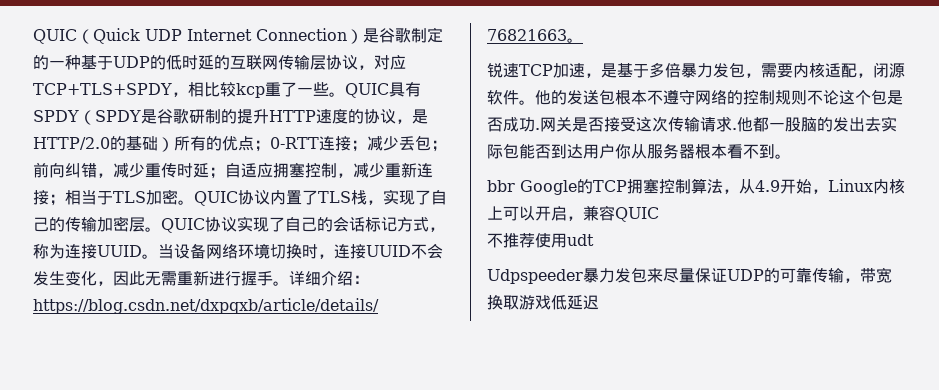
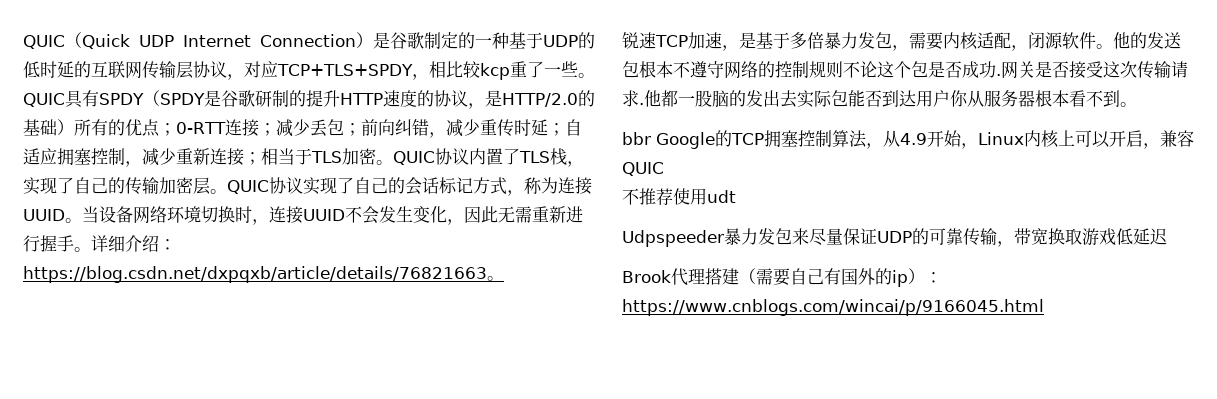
(599, 302) none -> [622,268,942,287] [622,299,1044,316] // Brook代理搭建（需要自己有国外的ip）：https://www.cnblogs.com/wincai/p/9166045.html

